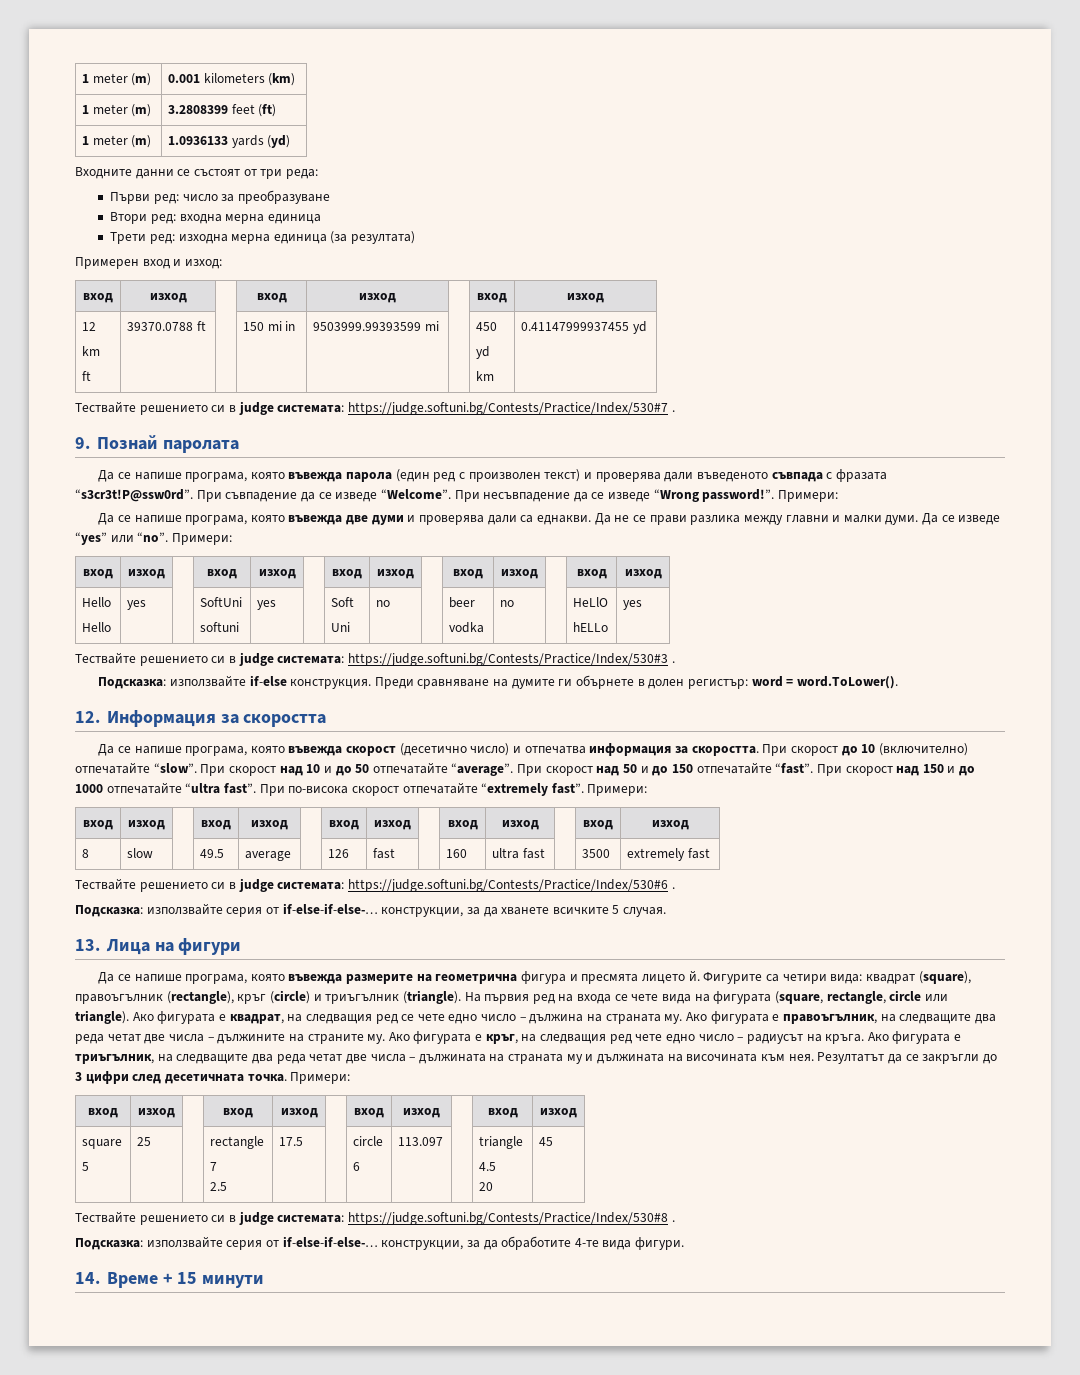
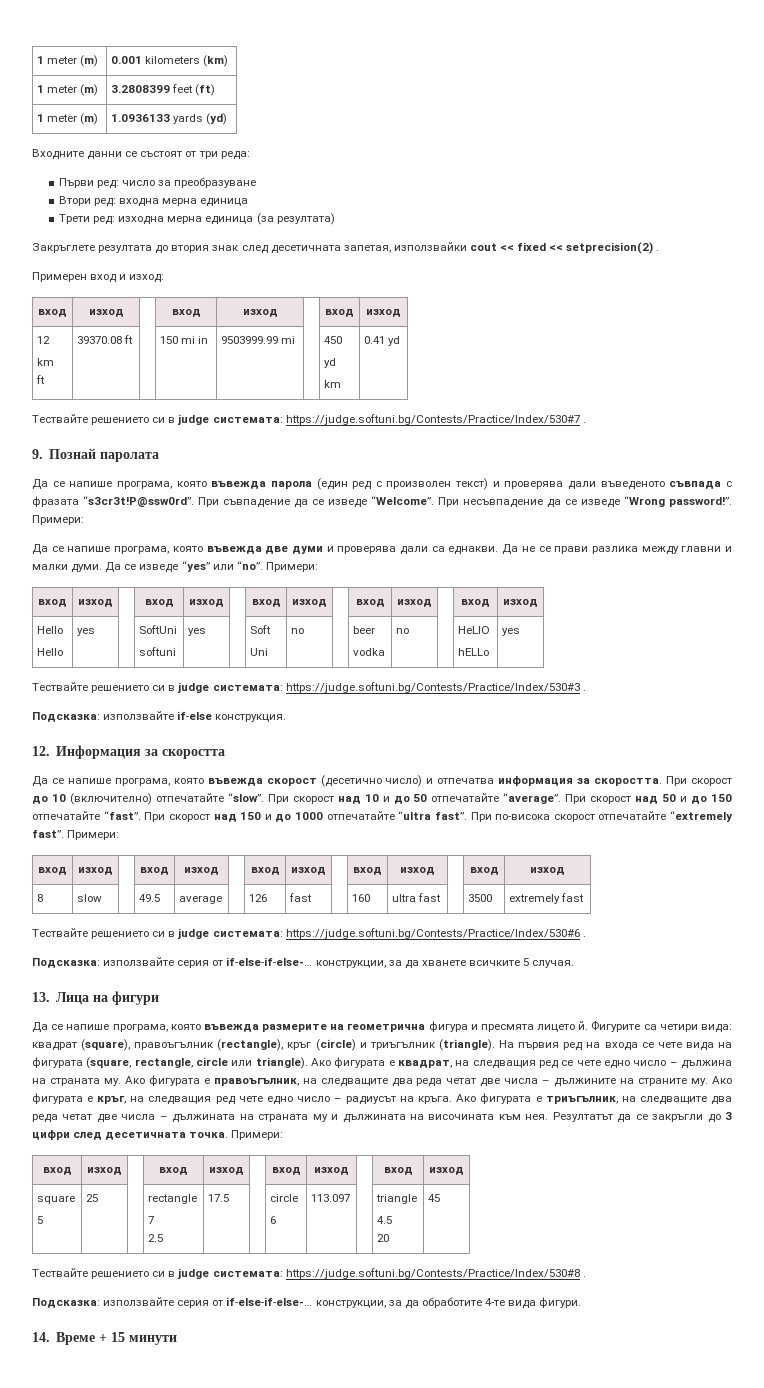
(416, 237) none -> [32,242,660,254] // Закръглете резултата до втория знак след десетичната запетая, използвайки cout << fixed << setprecision(2) .
[127,322,194,331] 39370.0788 -> [77,336,123,344] 39370.08
[313,322,422,331] 9503999.99393599 -> [221,336,279,344] 9503999.99
[521,322,630,331] 0.41147999937455 -> [364,336,386,344] 0.41
[374,675,898,689] Преди сравняване на думите ги обърнете в долен регистър: word = word.ToLower(). -> (287, 718) none

